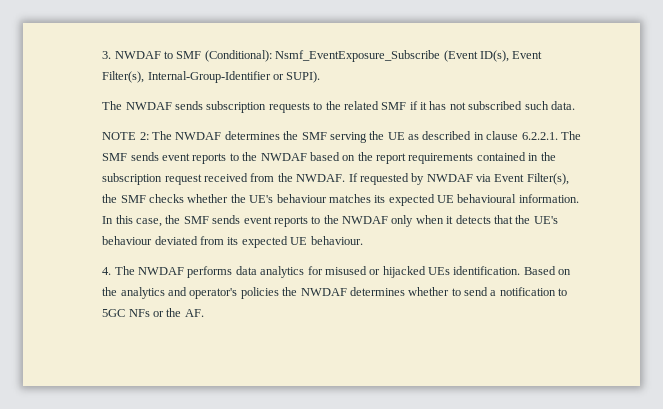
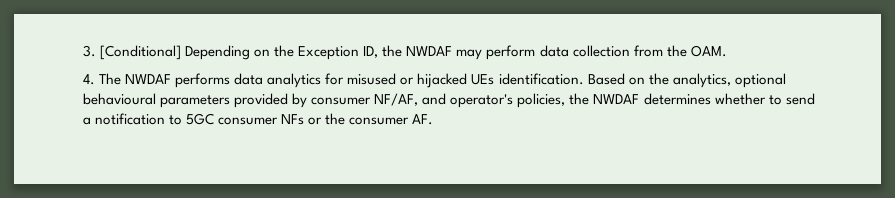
[114,50,543,62] [102,71,321,83] [102,101,575,113] [102,131,581,143] [102,152,556,164] [102,173,569,185] [102,194,579,206] [102,215,558,227] [102,236,363,248] NWDAF to SMF (Conditional): Nsmf_EventExposure_Subscribe (Event ID(s), Event Filter(s), Internal-Group-Identifier or SUPI). // The NWDAF sends subscription requests to the related SMF if it has not subscribed such data. // NOTE 2: The NWDAF determines the SMF serving the UE as described in clause 6.2.2.1. The SMF sends event reports to the NWDAF based on the report requirements contained in the subscription request received from the NWDAF. If requested by NWDAF via Event Filter(s), the SMF checks whether the UE's behaviour matches its expected UE behavioural information. In this case, the SMF sends event reports to the NWDAF only when it detects that the UE's behaviour deviated from its expected UE behaviour. -> [100,45,727,60] [Conditional] Depending on the Exception ID, the NWDAF may perform data collection from the OAM.
[120,287,165,299] analytics -> [672,73,786,88] [82,93,419,108] analytics, optional behavioural parameters provided by consumer NF/AF,
[240,287,279,299] policies -> [517,93,566,108] policies,
(126, 313) none -> [218,117,279,125] consumer
(182, 312) none -> [349,117,410,125] consumer

